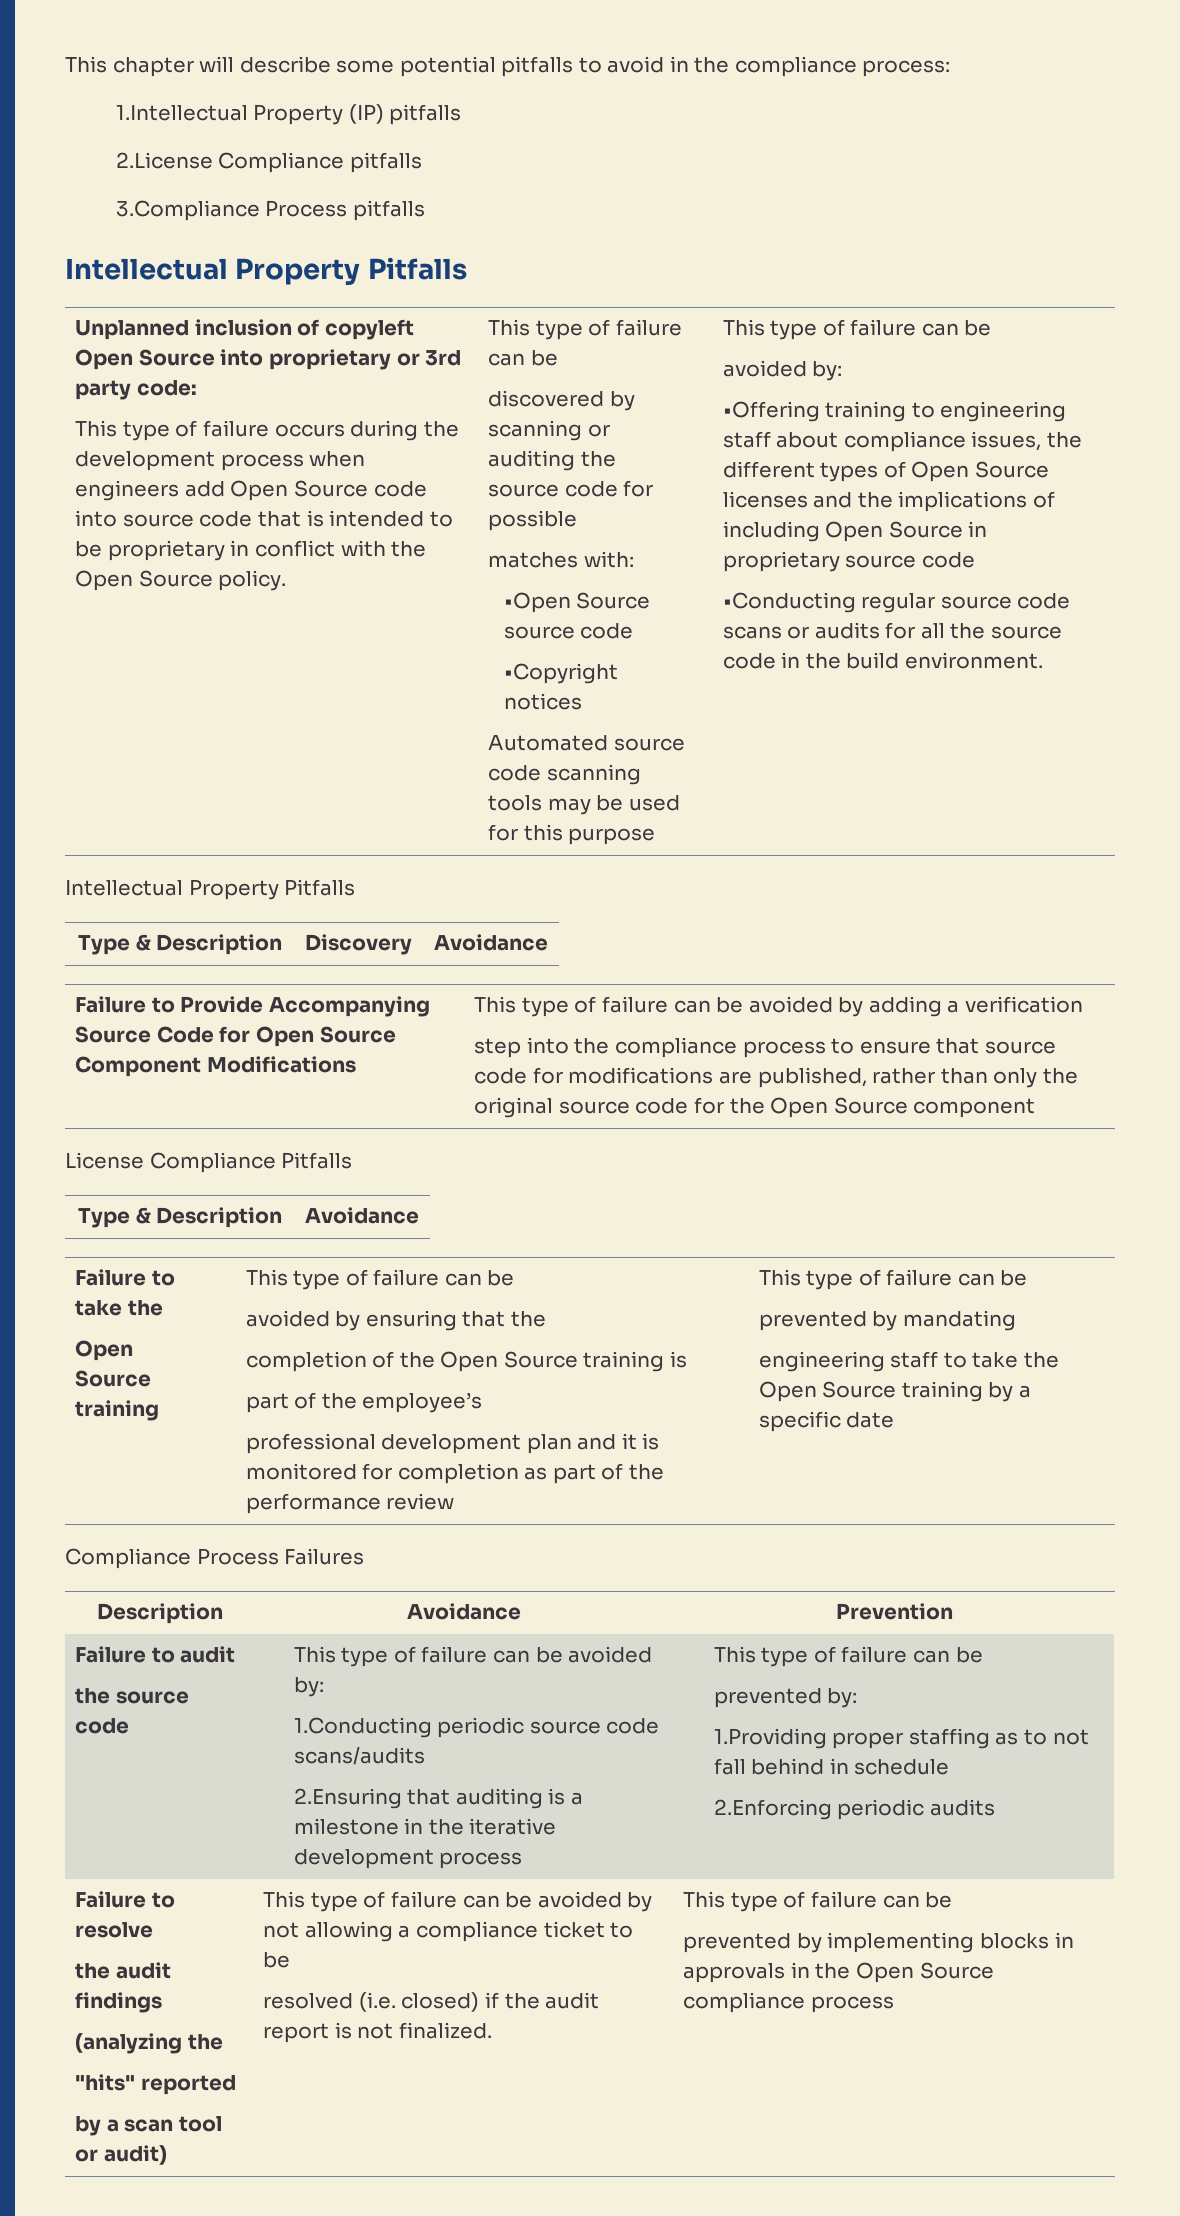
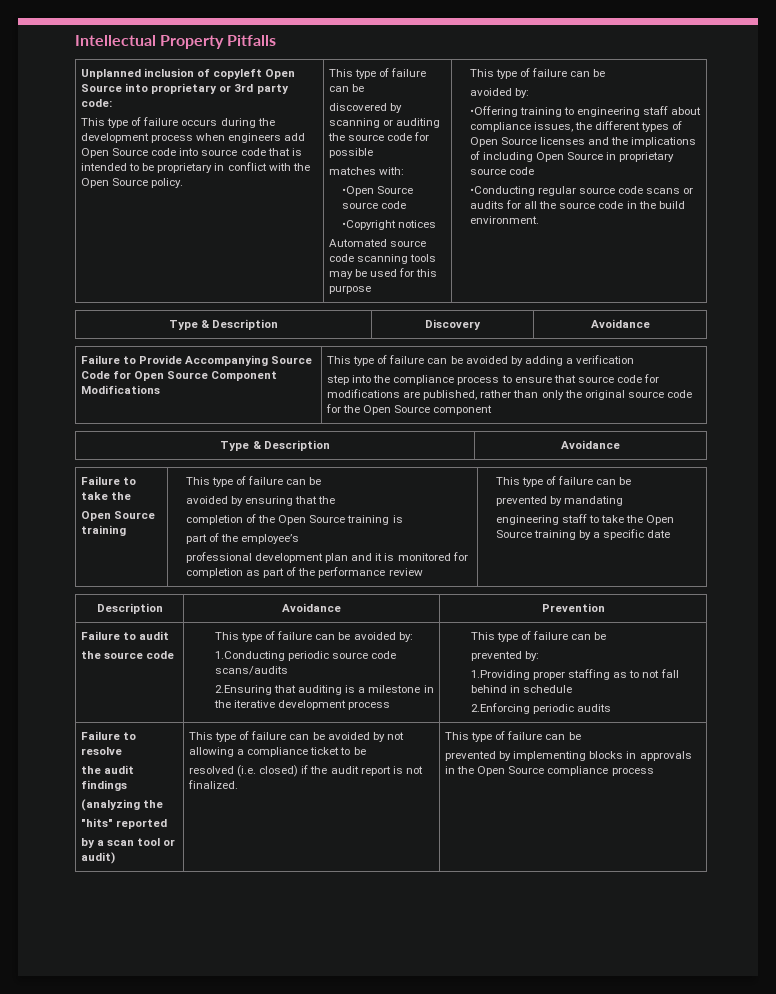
[65,56,951,77] [115,104,462,125] [115,152,422,173] [115,200,425,221] This chapter will describe some potential pitfalls to avoid in the compliance process: // 1.Intellectual Property (IP) pitfalls // 2.License Compliance pitfalls // 3.Compliance Process pitfalls // -> (75, 40) none
[65,879,356,900] // Intellectual Property Pitfalls -> (539, 220) none
[65,1152,353,1173] // License Compliance Pitfalls -> (493, 410) none
[65,1548,365,1569] // Compliance Process Failures -> (671, 534) none

